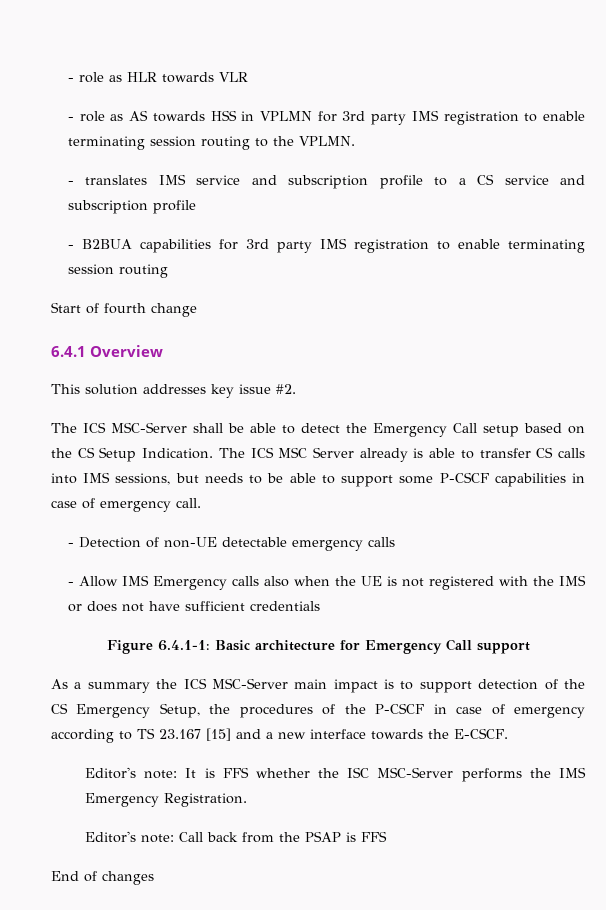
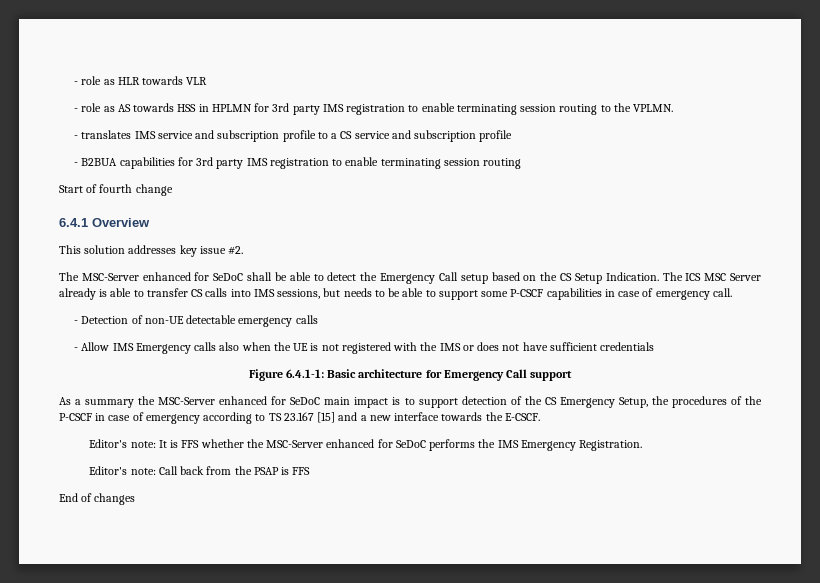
[259,111,312,121] VPLMN -> [211,104,252,112] HPLMN
[83,422,187,433] ICS MSC-Server -> [81,272,244,281] MSC-Server enhanced for SeDoC
[183,678,288,689] ICS MSC-Server -> [158,396,321,405] MSC-Server enhanced for SeDoC
[347,767,454,778] ISC MSC-Server -> [266,439,426,448] MSC-Server enhanced for SeDoC

